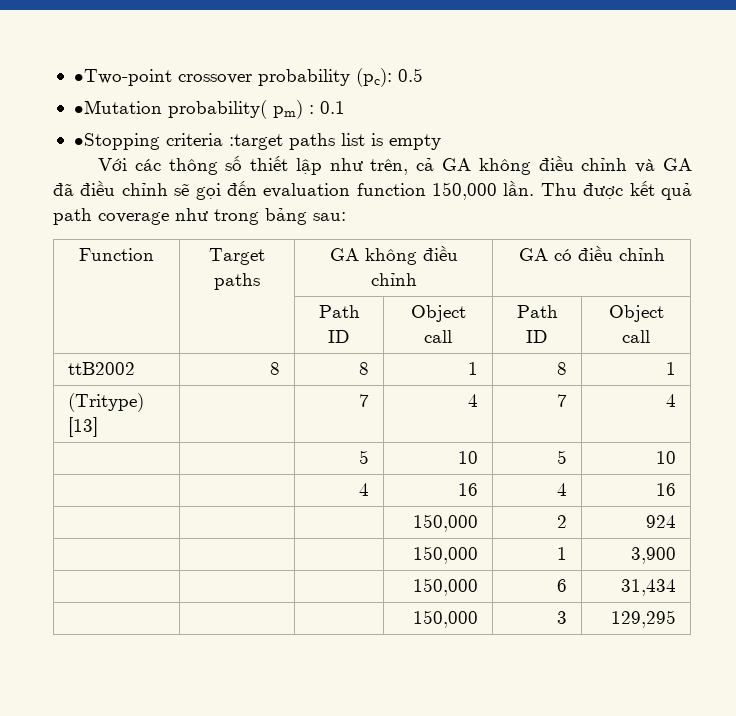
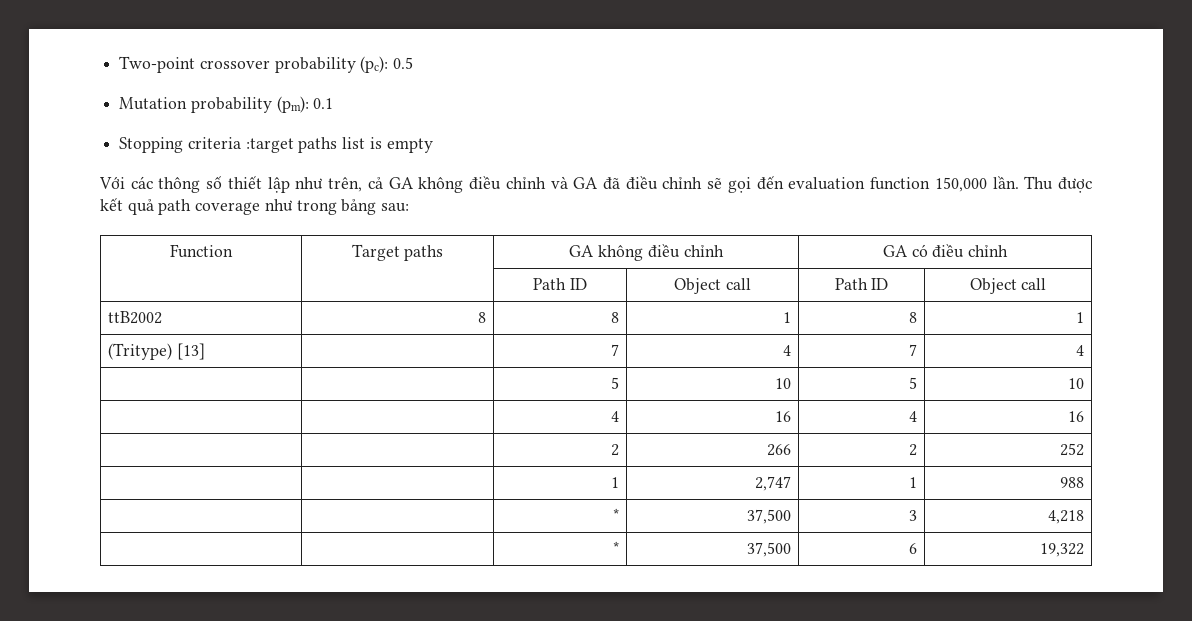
[73,69,172,86] •Two-point -> [119,56,196,73] Two-point
[73,100,314,119] •Mutation probability( pm) : -> [119,96,309,113] Mutation probability (pm):
[73,133,160,150] •Stopping -> [119,137,184,153] Stopping
[413,514,479,532] [557,515,568,528] [646,515,677,528] [413,546,479,564] [557,547,568,560] [631,547,677,564] [413,578,479,596] [557,579,568,592] [621,579,677,596] [413,610,479,628] [557,611,568,624] [611,610,677,628] | 150,000 | 2 | 924 // | | | 150,000 | 1 | 3,900 // | | | 150,000 | 6 | 31,434 // | | | 150,000 | 3 | 129,295 -> [610,444,619,456] [766,444,791,456] [908,444,917,456] [1059,443,1084,456] [610,477,619,488] [754,476,791,491] [908,477,917,488] [1059,477,1084,488] [612,508,619,521] [746,509,791,524] [908,510,917,521] [1047,510,1084,524] [612,541,619,554] [746,542,791,557] [908,543,917,554] [1039,543,1084,557] 2 | 266 | 2 | 252 // | | 1 | 2,747 | 1 | 988 // | | * | 37,500 | 3 | 4,218 // | | * | 37,500 | 6 | 19,322

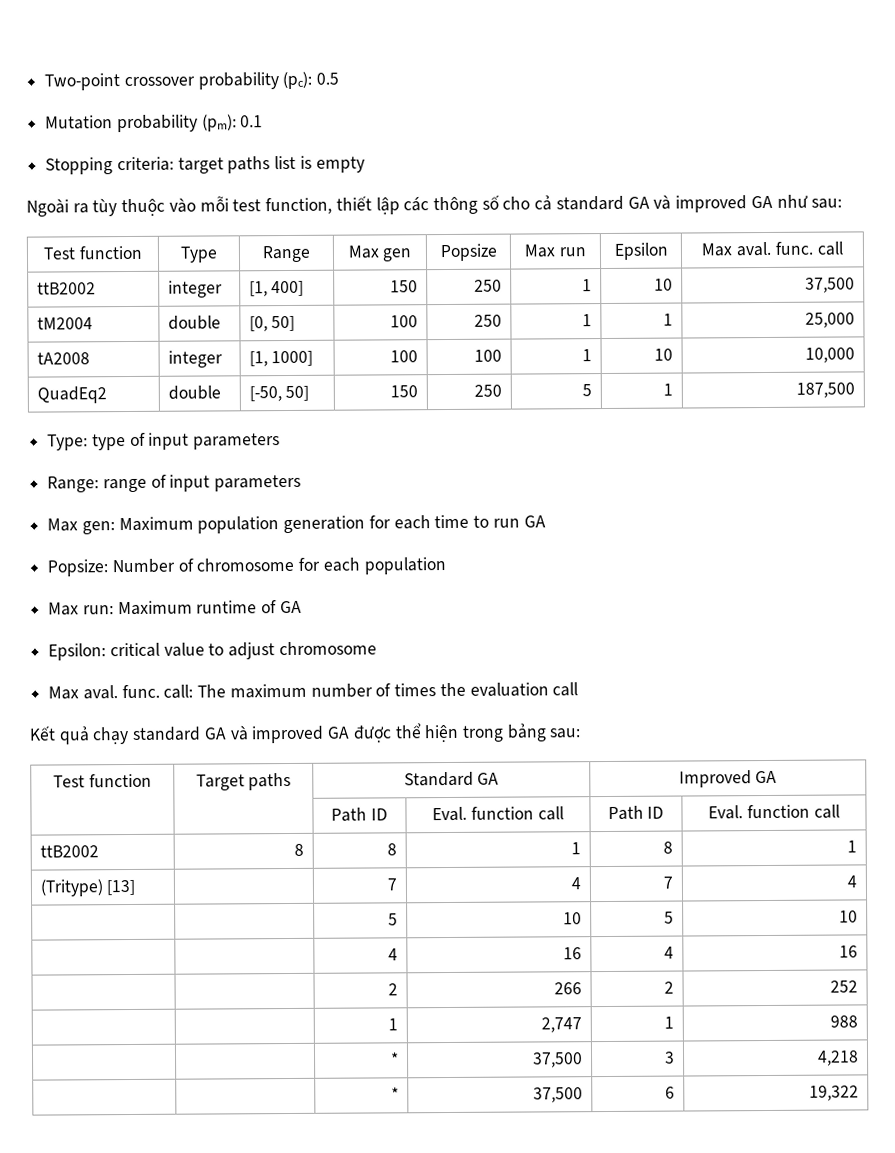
[187,137,294,153] criteria :target -> [116,156,224,174] criteria: target
[99,176,1093,193] [100,198,293,215] Với các thông số thiết lập như trên, cả GA không điều chỉnh và GA đã điều chỉnh sẽ gọi đến evaluation function 150,000 lần. Thu được kết quả path coverage như -> [26,194,843,217] [43,245,142,260] [180,246,219,263] [262,245,311,263] [347,245,413,262] [439,243,498,262] [524,244,586,258] [613,242,669,260] [701,241,843,257] [36,282,96,295] [167,280,223,298] [248,280,305,297] [390,280,419,293] [474,279,503,292] [582,279,593,292] [654,278,674,291] [805,277,856,293] [36,317,93,330] [167,315,221,330] [248,315,296,332] [390,315,419,328] [474,314,503,327] [582,314,593,327] [663,313,674,326] [805,312,856,328] [36,352,90,365] [167,350,223,368] [248,350,314,367] [390,350,419,363] [474,349,503,362] [582,349,593,362] [654,348,674,361] [805,347,856,363] [36,386,107,404] [167,385,221,400] [248,385,310,402] [390,385,419,398] [474,384,503,397] [582,384,593,397] [663,383,674,396] [796,382,856,398] [47,432,281,451] [47,474,302,493] [47,514,546,535] [47,557,446,577] [48,600,302,616] [48,641,377,661] [48,682,579,700] [29,723,460,745] Ngoài ra tùy thuộc vào mỗi test function, thiết lập các thông số cho cả standard GA và improved GA như sau: // Test function | Type | Range | Max gen | Popsize | Max run | Epsilon | Max aval. func. call // ttB2002 | integer | [1, 400] | 150 | 250 | 1 | 10 | 37,500 // tM2004 | double | [0, 50] | 100 | 250 | 1 | 1 | 25,000 // tA2008 | integer | [1, 1000] | 100 | 100 | 1 | 10 | 10,000 // QuadEq2 | double | [-50, 50] | 150 | 250 | 5 | 1 | 187,500 // Type: type of input parameters // Range: range of input parameters // Max gen: Maximum population generation for each time to run GA // Popsize: Number of chromosome for each population // Max run: Maximum runtime of GA // Epsilon: critical value to adjust chromosome // Max aval. func. call: The maximum number of times the evaluation call // Kết quả chạy standard GA và improved GA được thể hiện
[170,244,233,258] Function -> [53,773,152,788] Test function
[569,244,724,261] [882,244,1009,258] [533,278,587,290] [674,278,722,294] GA không điều chỉnh | GA có điều chỉnh // | | Path ID | Object -> [403,771,500,787] [678,770,778,788] [331,807,388,822] [432,806,534,822] Standard GA | Improved GA // | | Path ID | Eval. function
[969,278,1017,294] Object -> [708,804,810,820] Eval. function

